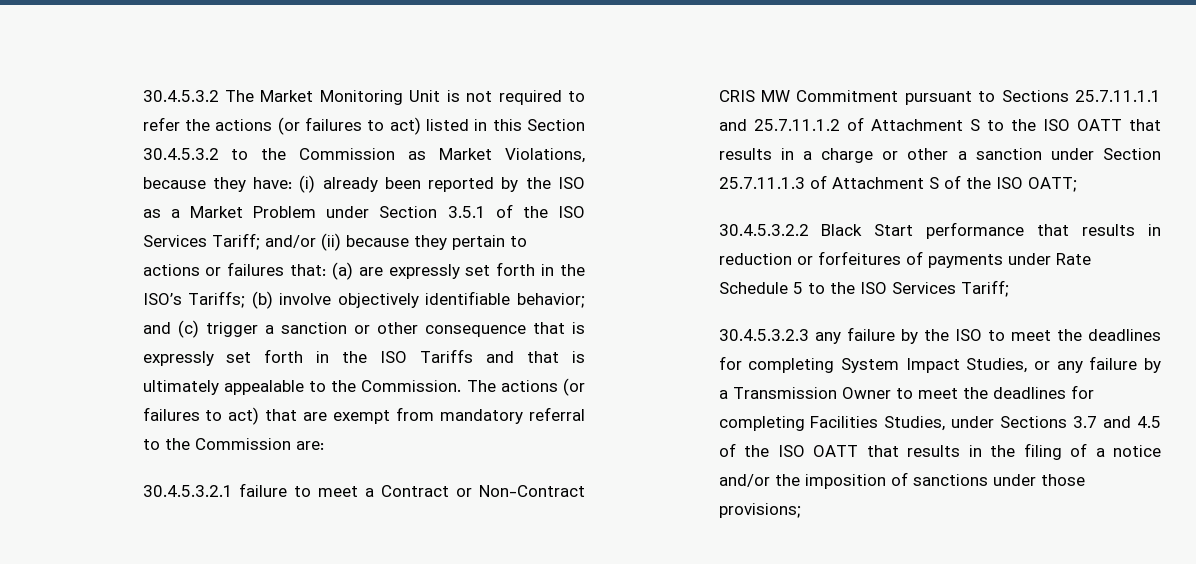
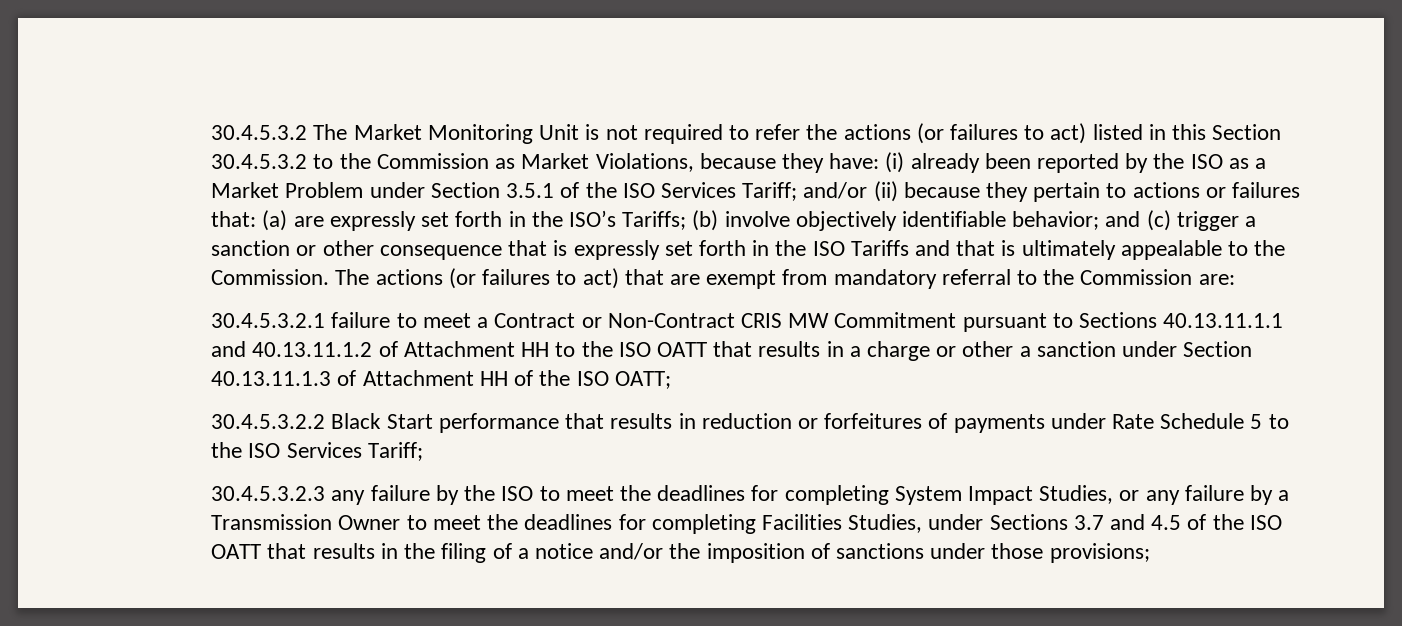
[1075,90,1161,102] [718,117,980,131] 25.7.11.1.1 and 25.7.11.1.2 of Attachment S -> [1163,313,1284,328] [211,341,550,357] 40.13.11.1.1 and 40.13.11.1.2 of Attachment HH
[718,175,939,189] 25.7.11.1.3 of Attachment S -> [211,370,508,386] 40.13.11.1.3 of Attachment HH

